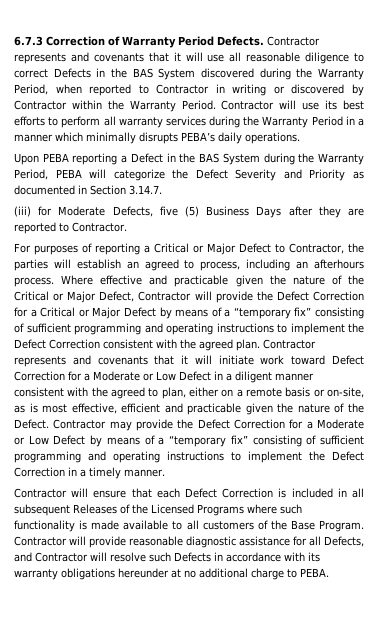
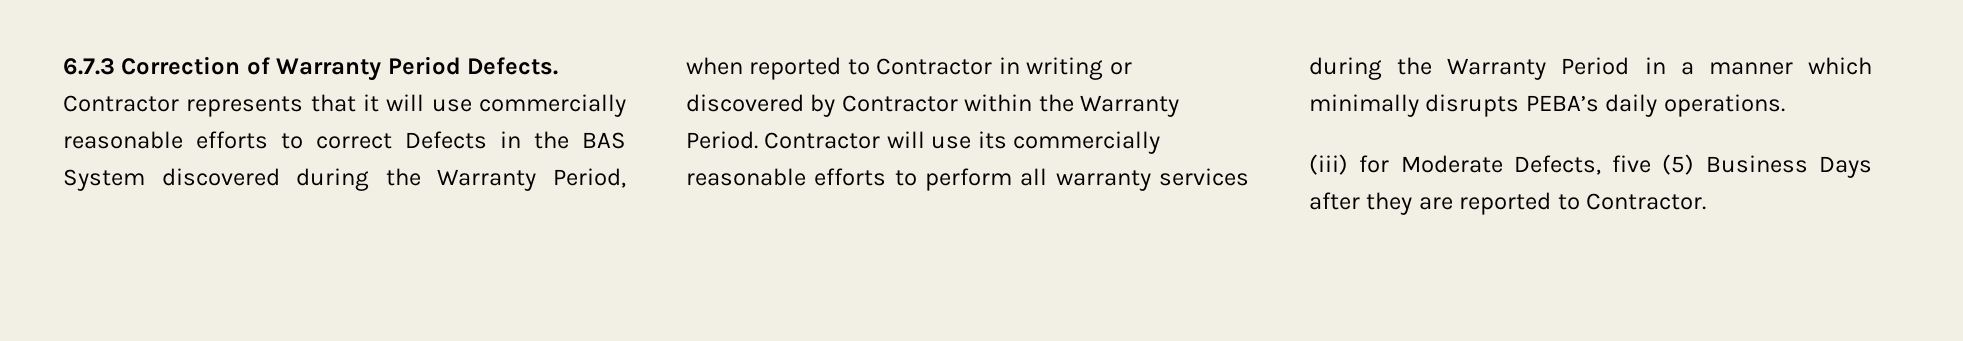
[70,52,144,62] and covenants -> (304, 106) none
[229,52,350,64] all reasonable diligence -> [478,94,626,117] [63,131,268,149] commercially reasonable efforts
[343,100,365,110] best -> [1013,131,1161,154] [686,168,806,186] commercially reasonable
[14,153,364,165] [14,169,364,181] [14,185,162,195] // Upon PEBA reporting a Defect in the BAS System during the Warranty Period, PEBA will categorize the Defect Severity and Priority as documented in Section 3.14.7. -> (1785, 105) none
[14,243,364,255] [14,259,364,271] [14,275,364,287] [14,291,364,303] [14,307,364,319] [14,323,364,335] [14,339,316,351] [14,355,364,367] [14,371,314,383] [14,387,364,399] [14,403,364,415] [14,419,364,431] [14,435,364,447] [14,451,364,463] [14,467,165,479] [14,488,364,498] [14,504,302,516] [14,520,364,532] [14,536,364,548] [14,552,320,562] [14,568,329,580] // For purposes of reporting a Critical or Major Defect to Contractor, the parties will establish an agreed to process, including an afterhours process. Where effective and practicable given the nature of the Critical or Major Defect, Contractor will provide the Defect Correction for a Critical or Major Defect by means of a “temporary fix” consisting of sufficient programming and operating instructions to implement the Defect Correction consistent with the agreed plan. Contractor represents and covenants that it will initiate work toward Defect Correction for a Moderate or Low Defect in a diligent manner consistent with the agreed to plan, either on a remote basis or on-site, as is most effective, efficient and practicable given the nature of the Defect. Contractor may provide the Defect Correction for a Moderate or Low Defect by means of a “temporary fix” consisting of sufficient programming and operating instructions to implement the Defect Correction in a timely manner. // Contractor will ensure that each Defect Correction is included in all subsequent Releases of the Licensed Programs where such functionality is made available to all customers of the Base Program. Contractor will provide reasonable diagnostic assistance for all Defects, and Contractor will resolve such Defects in accordance with its warranty obligations hereunder at no additional charge to PEBA. -> (1707, 201) none

